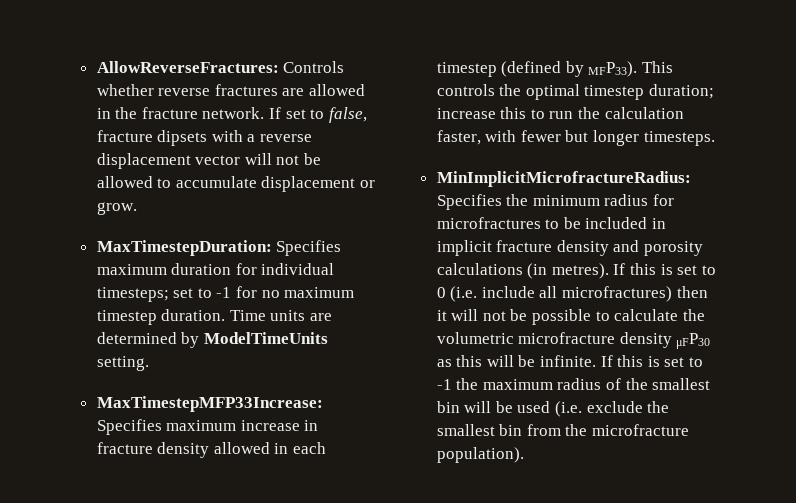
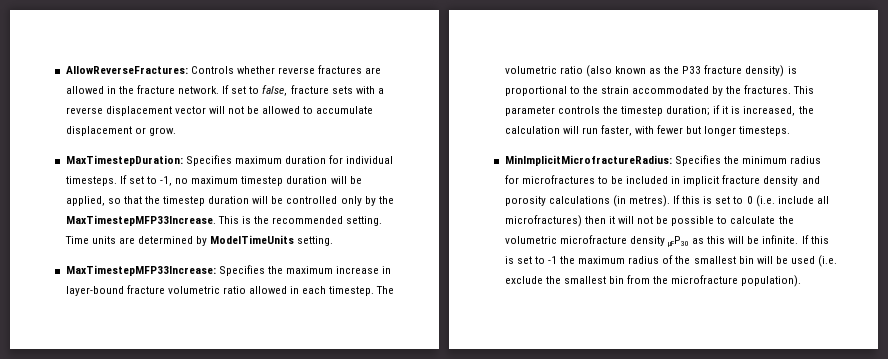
[157,130,208,146] dipsets -> [331,86,353,94] sets
[96,286,355,302] [96,309,226,325] timesteps; set to -1 for no maximum timestep duration. -> [65,175,362,186] [65,196,394,206] [65,215,383,226] timesteps. If set to -1, no maximum timestep duration will be applied, so that the timestep duration will be controlled only by the MaxTimestepMFP33Increase. This is the recommended setting.
(162, 427) none -> [267,266,283,274] the
[96,442,327,458] [436,61,674,77] fracture density allowed in each timestep (defined by MFP33). This -> [65,285,395,296] [504,65,797,77] [504,85,815,96] [504,106,555,116] layer-bound fracture volumetric ratio allowed in each timestep. The volumetric ratio (also known as the P33 fracture density) is proportional to the strain accommodated by the fractures. This parameter
[525,84,580,100] optimal -> (618, 110) none
[436,107,684,119] increase this to run the calculation -> [713,105,814,116] [504,126,598,134] if it is increased, the calculation will run

